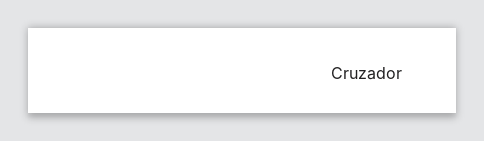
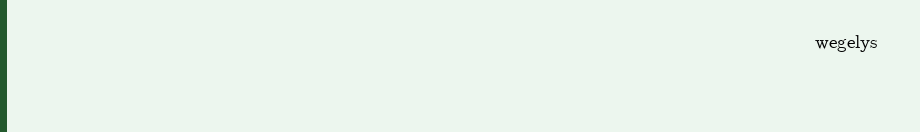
[331,67,402,80] Cruzador -> [815,35,877,52] wegelys

